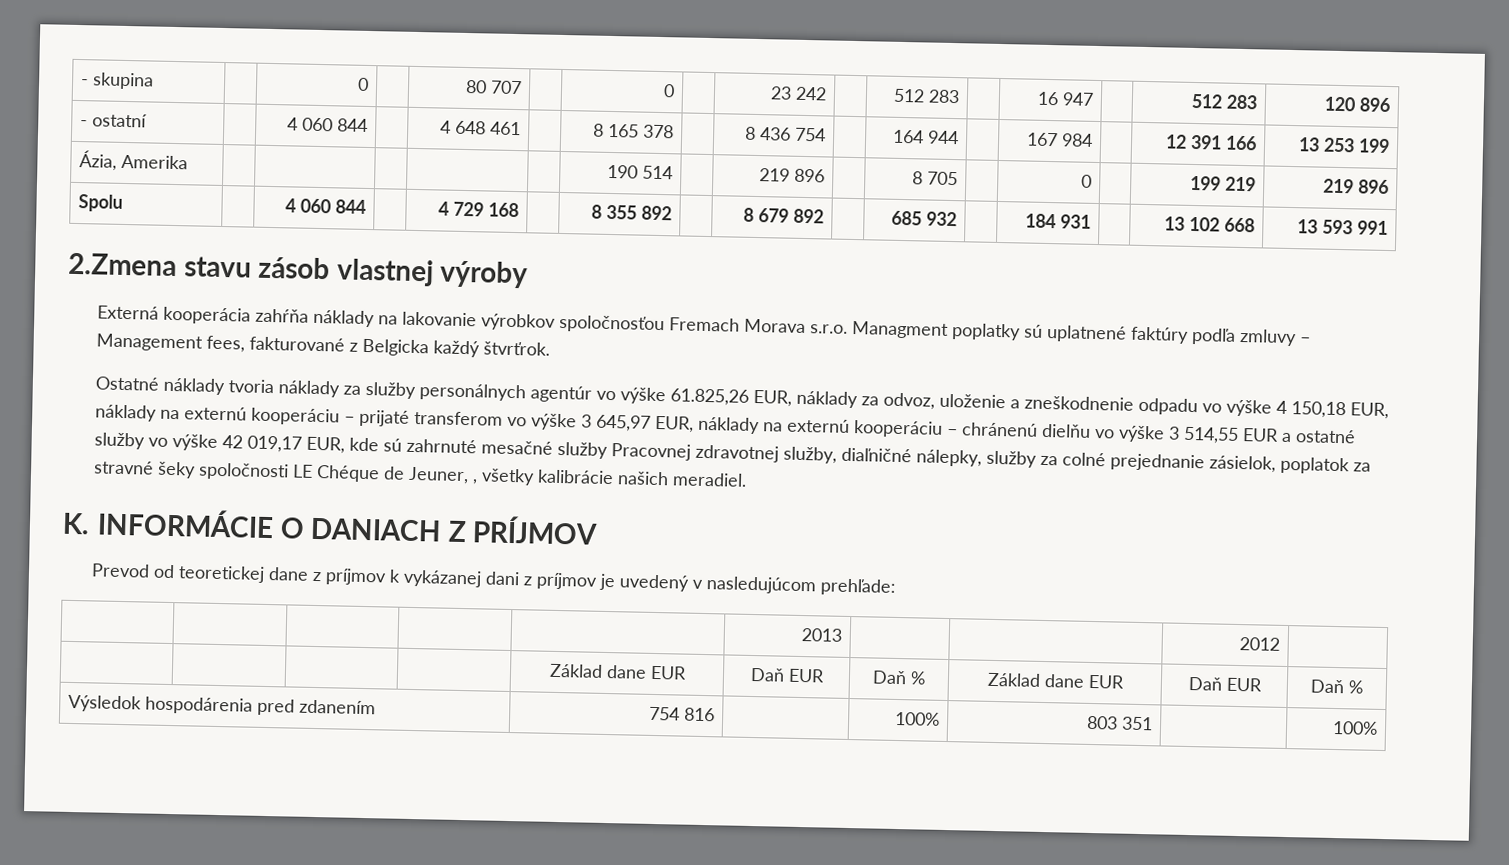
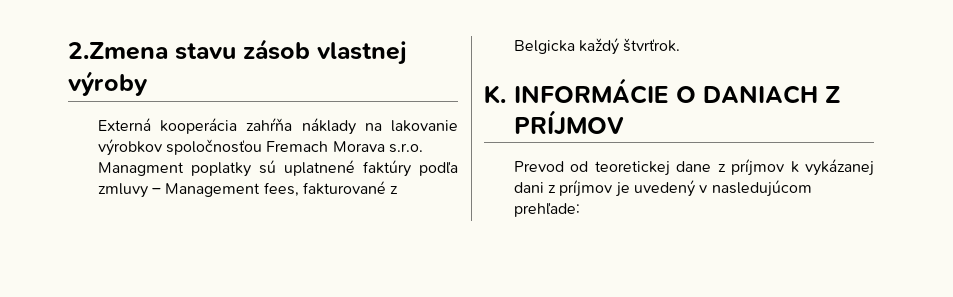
[80,72,154,90] [357,77,370,91] [465,79,523,95] [663,84,676,98] [770,86,828,101] [893,88,961,104] [1037,91,1095,106] [1191,93,1259,110] [1324,96,1392,113] [79,113,147,128] [287,117,369,132] [440,120,522,136] [593,123,675,139] [745,126,827,142] [892,129,960,145] [1026,132,1094,147] [1165,134,1258,151] [1298,137,1391,154] [78,150,188,171] [607,164,674,180] [759,168,826,183] [912,171,959,186] [1081,174,1093,188] [1190,175,1257,192] [1323,178,1390,195] [77,194,123,212] [285,198,367,214] [438,201,520,218] [591,204,673,221] [743,207,825,224] [891,210,958,227] [1025,213,1092,229] [1164,216,1256,233] [1297,219,1389,236] - skupina | | 0 | | 80 707 | | 0 | | 23 242 | | 512 283 | | 16 947 | | 512 283 | 120 896 // - ostatní | | 4 060 844 | | 4 648 461 | | 8 165 378 | | 8 436 754 | | 164 944 | | 167 984 | | 12 391 166 | 13 253 199 // Ázia, Amerika | | | | | | 190 514 | | 219 896 | | 8 705 | | 0 | | 199 219 | 219 896 // Spolu | | 4 060 844 | | 4 729 168 | | 8 355 892 | | 8 679 892 | | 685 932 | | 184 931 | | 13 102 668 | 13 593 991 // -> (68, 51) none
[95,376,1390,420] [95,404,1357,444] [94,432,1372,475] [94,460,748,487] // Ostatné náklady tvoria náklady za služby personálnych agentúr vo výške 61.825,26 EUR, náklady za odvoz, uloženie a zneškodnenie odpadu vo výške 4 150,18 EUR, náklady na externú kooperáciu – prijaté transferom vo výške 3 645,97 EUR, náklady na externú kooperáciu – chránenú dielňu vo výške 3 514,55 EUR a ostatné služby vo výške 42 019,17 EUR, kde sú zahrnuté mesačné služby Pracovnej zdravotnej služby, diaľničné nálepky, služby za colné prejednanie zásielok, poplatok za stravné šeky spoločnosti LE Chéque de Jeuner, , všetky kalibrácie našich meradiel. -> (681, 45) none
[801,628,843,642] [1239,637,1281,651] [548,663,687,680] [749,667,825,683] [872,670,926,685] [986,672,1125,689] [1187,676,1263,692] [1310,679,1364,694] [67,694,376,716] [649,706,716,722] [895,711,941,726] [1086,715,1154,731] [1332,720,1379,735] // | | | | | 2013 | | | 2012 | // | | | | Základ dane EUR | Daň EUR | Daň % | Základ dane EUR | Daň EUR | Daň % // Výsledok hospodárenia pred zdanením | 754 816 | | 100% | 803 351 | | 100% -> (580, 210) none

